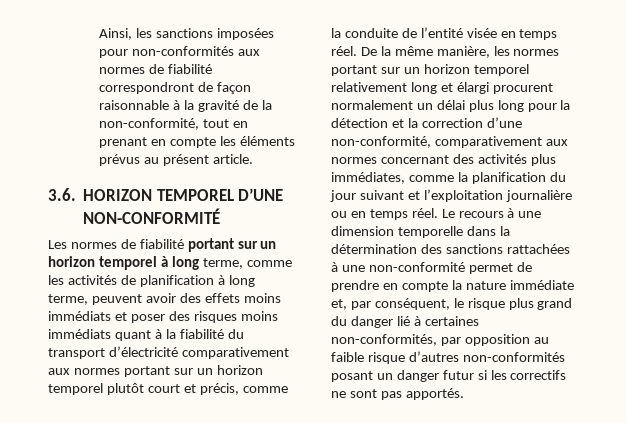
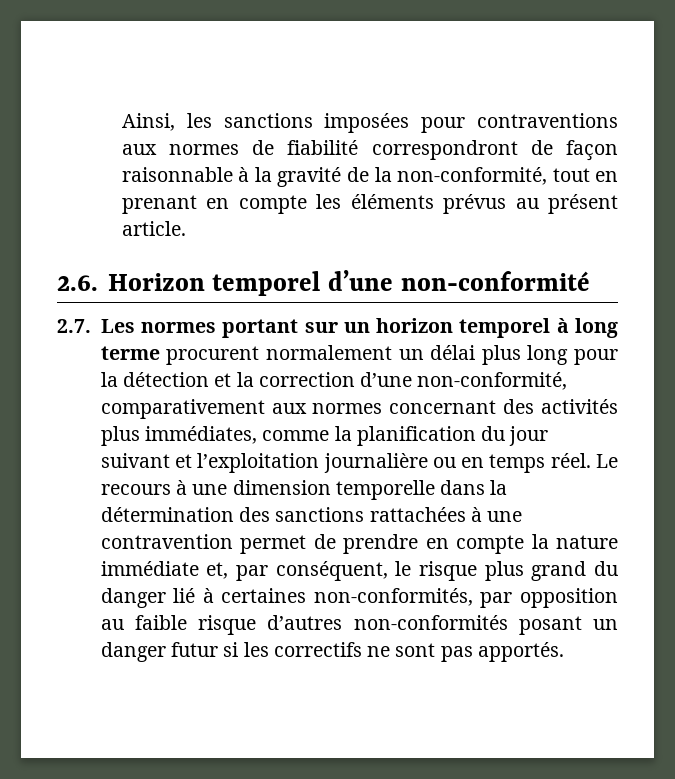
[131,46,234,56] non-conformités -> [477,113,618,128] contraventions
[48,188,284,201] [83,208,221,224] [48,239,184,249] 3.6. HORIZON TEMPOREL D’UNE NON-CONFORMITÉ // Les normes de fiabilité -> [57,270,590,296] [57,319,217,333] 2.6. Horizon temporel d’une non-conformité // 2.7. Les normes
[202,258,292,269] [48,275,255,287] [48,293,281,305] [48,311,278,323] [48,329,244,341] [48,346,289,359] [48,365,263,377] [48,383,288,395] [331,27,558,40] [331,46,560,58] [331,64,529,76] [331,82,489,94] terme, comme les activités de planification à long terme, peuvent avoir des effets moins immédiats et poser des risques moins immédiats quant à la fiabilité du transport d’électricité comparativement aux normes portant sur un horizon temporel plutôt court et précis, comme la conduite de l’entité visée en temps réel. De la même manière, les normes portant sur un horizon temporel relativement long et élargi -> [100,346,160,360] terme
[368,262,465,272] non-conformité -> [100,534,233,549] contravention

